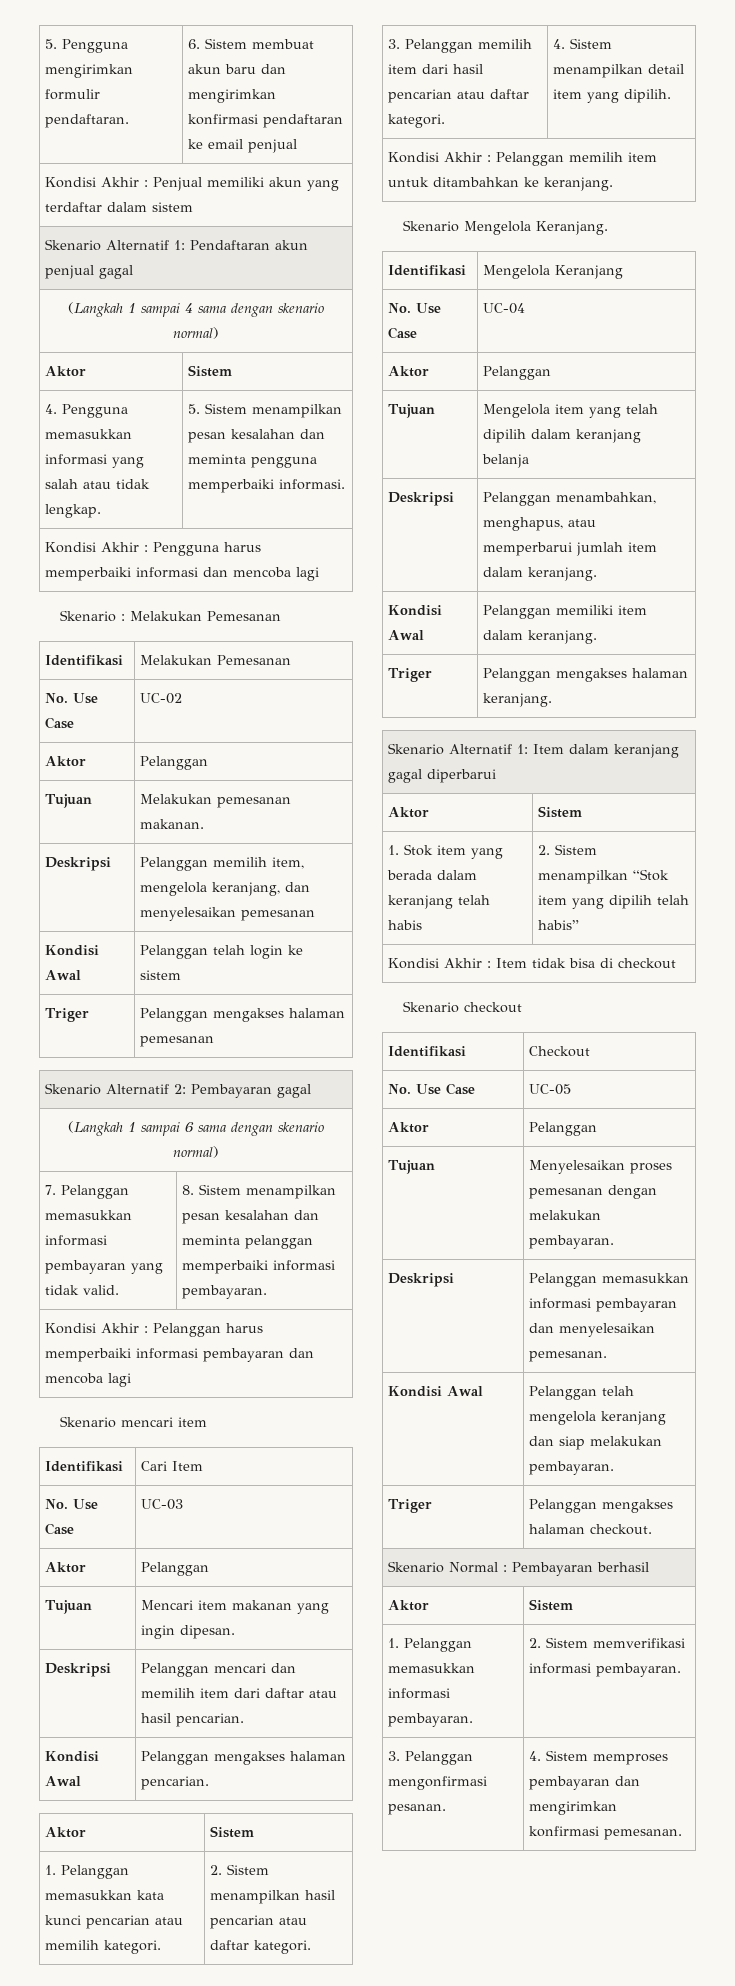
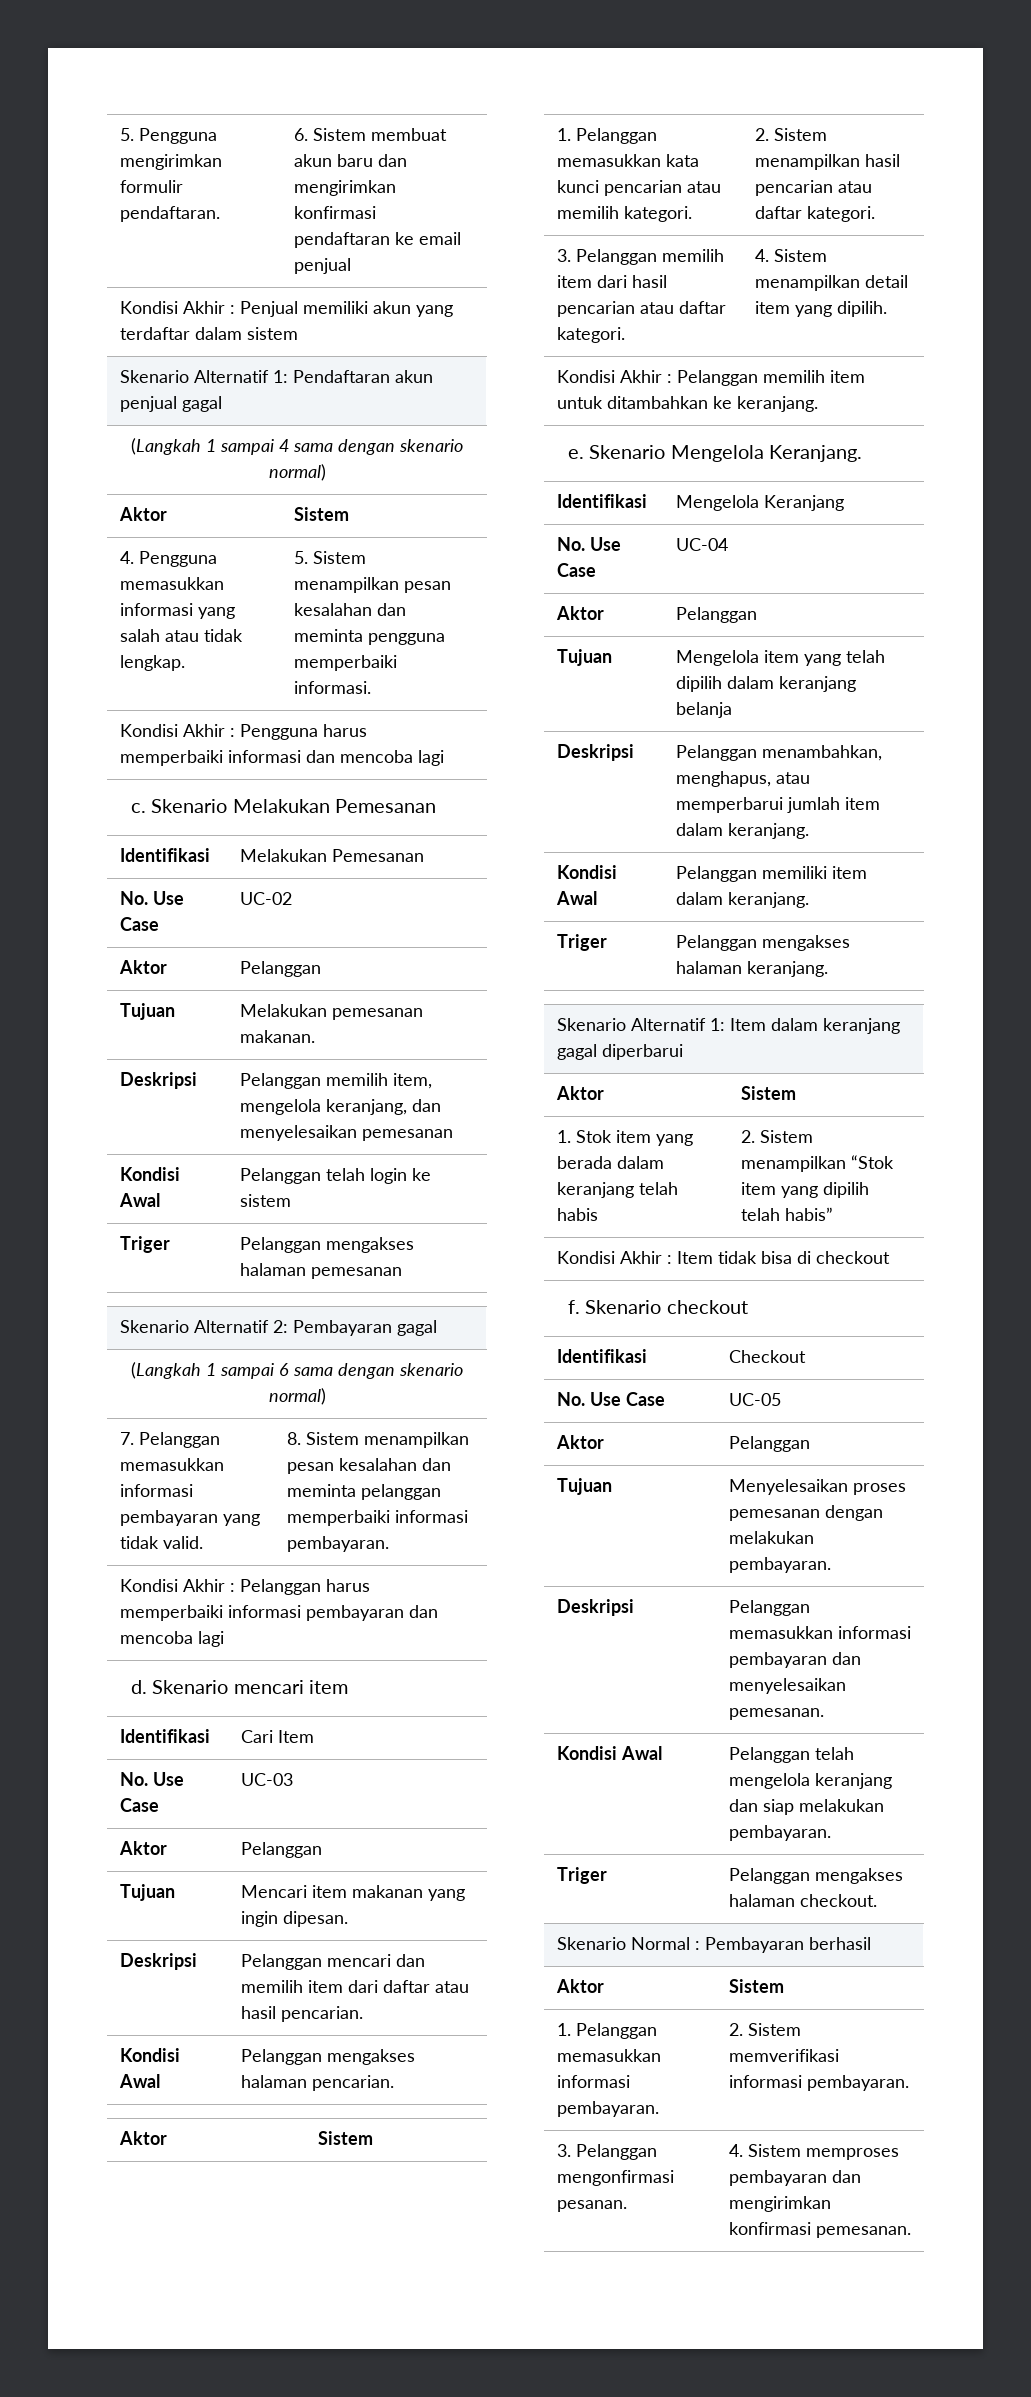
[60,610,126,622] Skenario : -> [131,799,228,813] c. Skenario
(132, 1380) none -> [131,1680,148,1694] d.
(614, 184) none -> [568,449,585,459] e.
(677, 963) none -> [568,1300,581,1314] f.

